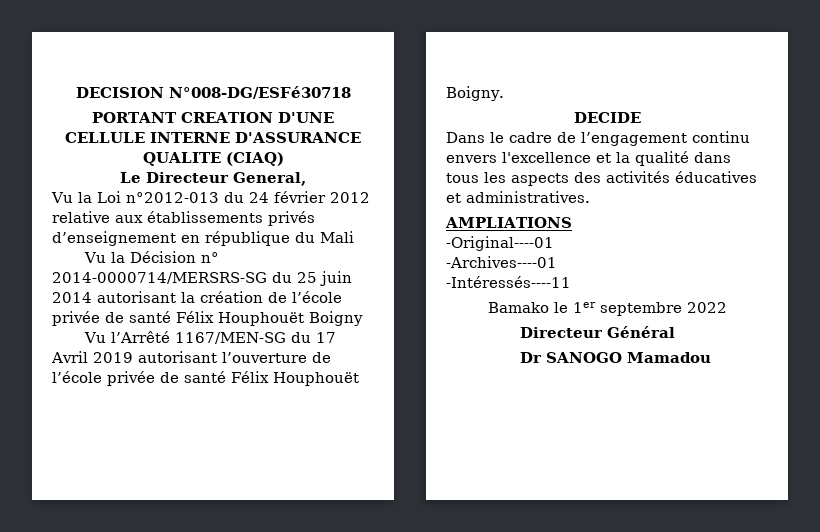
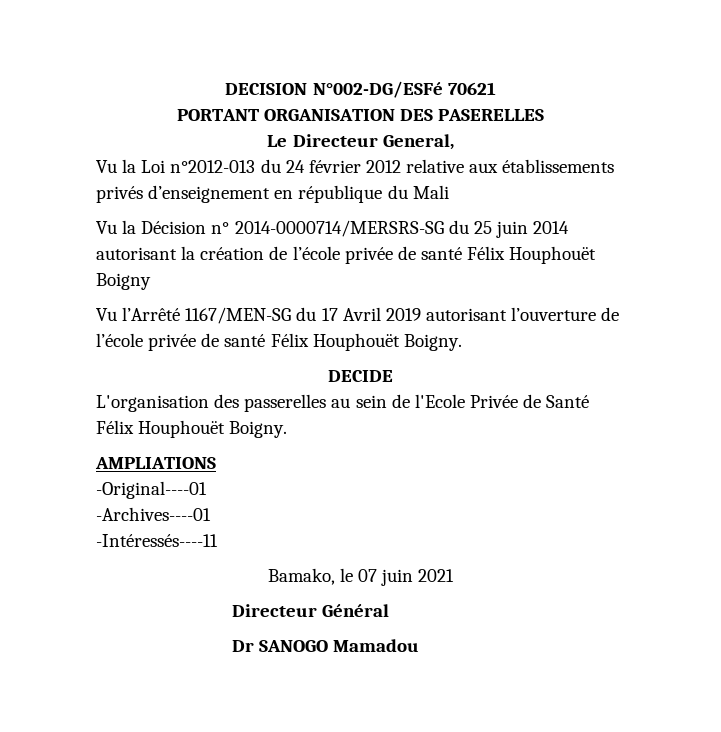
[168,86,351,99] N°008-DG/ESFé30718 -> [312,81,496,98] N°002-DG/ESFé 70621
[181,112,334,123] [65,132,361,143] [142,152,284,166] CREATION D'UNE CELLULE INTERNE D'ASSURANCE QUALITE (CIAQ) -> [263,109,545,121] ORGANISATION DES PASERELLES
[446,131,750,146] [446,151,731,166] [446,171,757,186] [446,191,590,203] Dans le cadre de l’engagement continu envers l'excellence et la qualité dans tous les aspects des activités éducatives et administratives. -> [96,394,590,412] [96,420,288,438] L'organisation des passerelles au sein de l'Ecole Privée de Santé Félix Houphouët Boigny.
[487,302,727,316] Bamako le 1er septembre 2022 -> [267,568,455,586] Bamako, le 07 juin 2021

